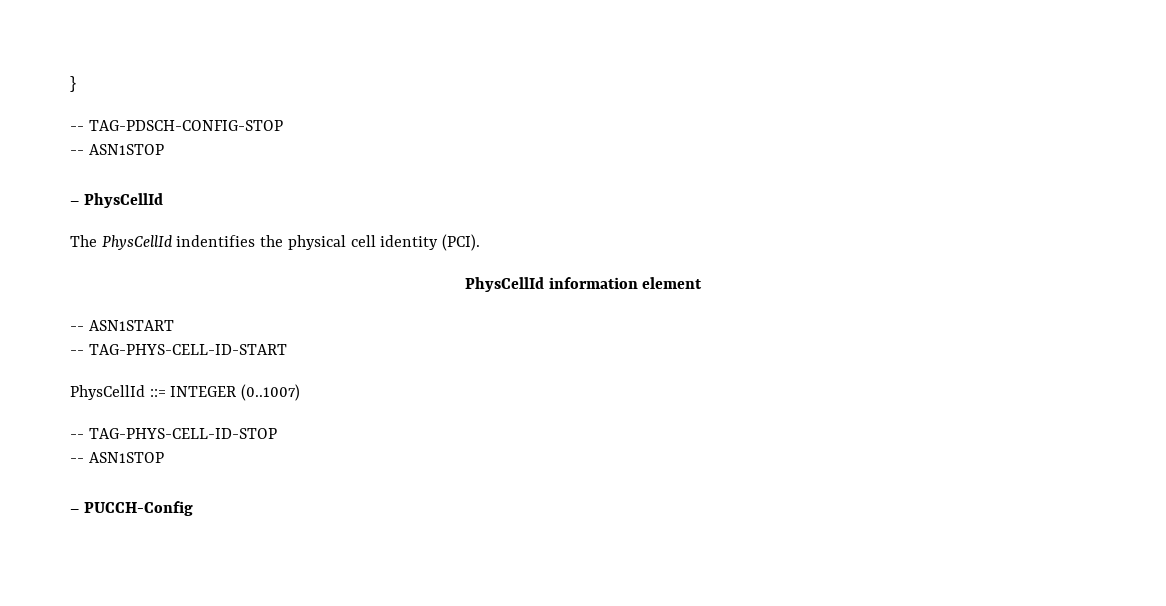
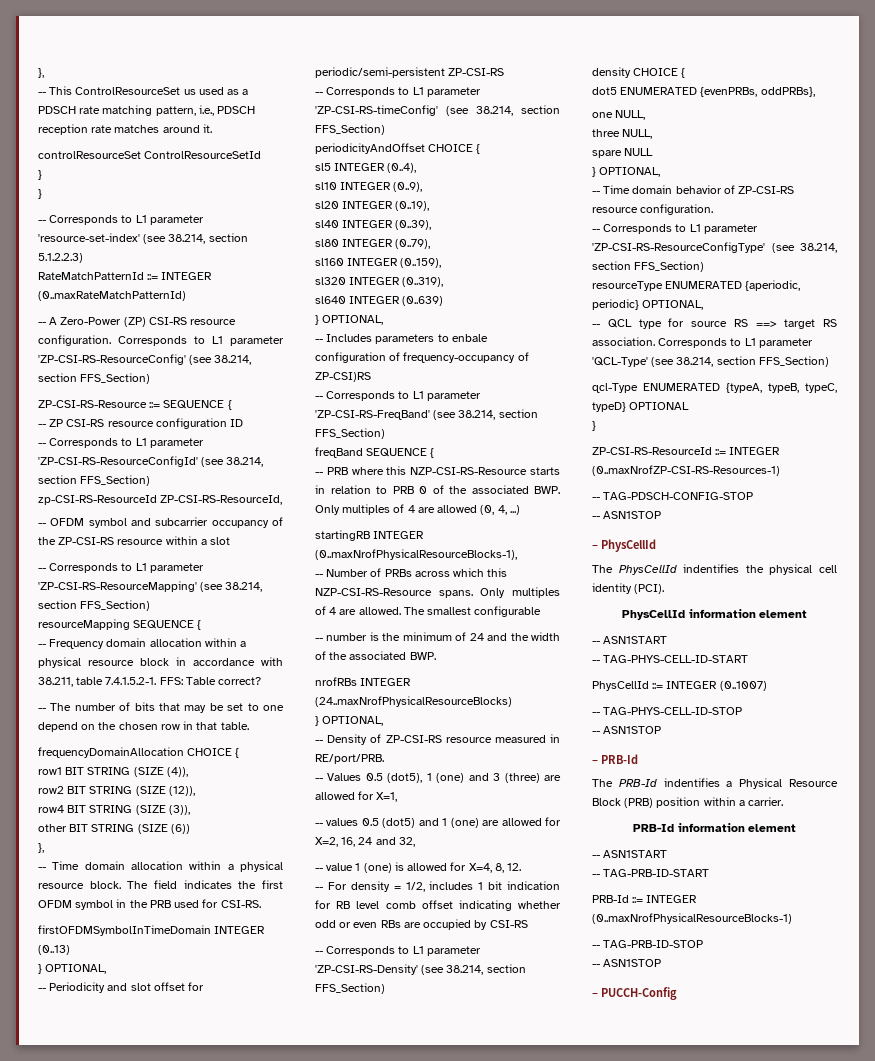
[70,76,76,92] } -> [38,68,44,78] [38,86,249,95] [38,105,256,116] [38,124,212,135] [38,151,262,159] [38,170,42,180] [38,189,42,199] [38,215,204,225] [38,233,248,244] [38,253,83,263] [38,272,213,280] [38,291,186,301] [38,317,237,327] [38,335,284,346] [38,354,252,365] [38,373,151,384] [38,400,232,410] [38,418,244,429] [38,438,204,448] [38,456,264,467] [38,475,151,486] [38,495,283,505] [38,517,283,528] [38,536,231,545] [38,563,204,573] [38,581,263,592] [38,600,151,611] [38,619,202,630] [38,638,247,649] [38,657,283,668] [38,677,262,687] [38,702,284,713] [38,721,249,732] [38,747,240,758] [38,767,188,777] [38,786,195,796] [38,805,190,815] [38,824,190,834] [38,843,44,853] [38,861,283,872] [38,880,283,889] [38,899,261,910] [38,925,266,936] [38,945,70,955] [38,964,107,974] [38,982,205,993] [315,67,505,78] [315,87,481,97] [315,105,560,116] [315,124,385,135] [315,143,481,154] [315,163,417,173] [315,182,423,192] [315,201,430,211] [315,220,432,230] [315,239,431,249] [315,258,442,268] [315,277,444,287] [315,296,444,306] [315,315,384,325] [315,334,488,344] [315,352,529,363] [315,372,371,382] [315,391,481,401] [315,409,538,420] [315,428,385,439] [315,447,435,458] [315,466,560,475] [315,485,560,494] [315,504,520,515] [315,530,425,541] [315,549,517,560] [315,568,508,577] [315,587,560,598] [315,606,542,617] [315,632,560,641] [315,651,436,660] [315,677,412,686] [315,696,512,707] [315,716,384,726] [315,734,560,745] [315,754,384,764] [315,773,561,783] [315,791,398,802] [315,817,561,828] [315,837,415,847] [315,862,522,873] [315,881,560,892] [315,900,561,911] [315,919,528,930] [315,946,481,956] [315,964,526,975] [315,983,385,994] [592,67,686,78] [592,87,815,97] [592,110,646,120] [592,129,653,139] [592,148,654,158] [592,167,661,177] [592,185,795,194] [592,204,714,215] [592,224,758,234] [592,242,837,253] [592,261,705,272] [592,280,801,291] [592,299,704,310] [592,318,837,329] [592,337,813,348] [592,356,829,367] [592,383,837,393] [592,402,690,412] [592,421,596,431] [592,447,781,455] [592,465,780,476] }, // -- This ControlResourceSet us used as a PDSCH rate matching pattern, i.e., PDSCH reception rate matches around it. // controlResourceSet ControlResourceSetId // } // } // -- Corresponds to L1 parameter 'resource-set-index' (see 38.214, section 5.1.2.2.3) // RateMatchPatternId ::= INTEGER (0..maxRateMatchPatternId) // -- A Zero-Power (ZP) CSI-RS resource configuration. Corresponds to L1 parameter 'ZP-CSI-RS-ResourceConfig' (see 38.214, section FFS_Section) // ZP-CSI-RS-Resource ::= SEQUENCE { // -- ZP CSI-RS resource configuration ID // -- Corresponds to L1 parameter 'ZP-CSI-RS-ResourceConfigId' (see 38.214, section FFS_Section) // zp-CSI-RS-ResourceId ZP-CSI-RS-ResourceId, // -- OFDM symbol and subcarrier occupancy of the ZP-CSI-RS resource within a slot // -- Corresponds to L1 parameter 'ZP-CSI-RS-ResourceMapping' (see 38.214, section FFS_Section) // resourceMapping SEQUENCE { // -- Frequency domain allocation within a physical resource block in accordance with 38.211, table 7.4.1.5.2-1. FFS: Table correct? // -- The number of bits that may be set to one depend on the chosen row in that table. // frequencyDomainAllocation CHOICE { // row1 BIT STRING (SIZE (4)), // row2 BIT STRING (SIZE (12)), // row4 BIT STRING (SIZE (3)), // other BIT STRING (SIZE (6)) // }, // -- Time domain allocation within a physical resource block. The field indicates the first OFDM symbol in the PRB used for CSI-RS. // firstOFDMSymbolInTimeDomain INTEGER (0..13) // } OPTIONAL, // -- Periodicity and slot offset for periodic/semi-persistent ZP-CSI-RS // -- Corresponds to L1 parameter 'ZP-CSI-RS-timeConfig' (see 38.214, section FFS_Section) // periodicityAndOffset CHOICE { // sl5 INTEGER (0..4), // sl10 INTEGER (0..9), // sl20 INTEGER (0..19), // sl40 INTEGER (0..39), // sl80 INTEGER (0..79), // sl160 INTEGER (0..159), // sl320 INTEGER (0..319), // sl640 INTEGER (0..639) // } OPTIONAL, // -- Includes parameters to enbale configuration of frequency-occupancy of ZP-CSI)RS // -- Corresponds to L1 parameter 'ZP-CSI-RS-FreqBand' (see 38.214, section FFS_Section) // freqBand SEQUENCE { // -- PRB where this NZP-CSI-RS-Resource starts in relation to PRB 0 of the associated BWP. Only multiples of 4 are allowed (0, 4, ...) // startingRB INTEGER (0..maxNrofPhysicalResourceBlocks-1), // -- Number of PRBs across which this NZP-CSI-RS-Resource spans. Only multiples of 4 are allowed. The smallest configurable // -- number is the minimum of 24 and the width of the associated BWP. // nrofRBs INTEGER (24..maxNrofPhysicalResourceBlocks) // } OPTIONAL, // -- Density of ZP-CSI-RS resource measured in RE/port/PRB. // -- Values 0.5 (dot5), 1 (one) and 3 (three) are allowed for X=1, // -- values 0.5 (dot5) and 1 (one) are allowed for X=2, 16, 24 and 32, // -- value 1 (one) is allowed for X=4, 8, 12. // -- For density = 1/2, includes 1 bit indication for RB level comb offset indicating whether odd or even RBs are occupied by CSI-RS // -- Corresponds to L1 parameter 'ZP-CSI-RS-Density' (see 38.214, section FFS_Section) // density CHOICE { // dot5 ENUMERATED {evenPRBs, oddPRBs}, // one NULL, // three NULL, // spare NULL // } OPTIONAL, // -- Time domain behavior of ZP-CSI-RS resource configuration. // -- Corresponds to L1 parameter 'ZP-CSI-RS-ResourceConfigType' (see 38.214, section FFS_Section) // resourceType ENUMERATED {aperiodic, periodic} OPTIONAL, // -- QCL type for source RS ==> target RS association. Corresponds to L1 parameter 'QCL-Type' (see 38.214, section FFS_Section) // qcl-Type ENUMERATED {typeA, typeB, typeC, typeD} OPTIONAL // } // ZP-CSI-RS-ResourceId ::= INTEGER (0..maxNrofZP-CSI-RS-Resources-1)
(164, 457) none -> [592,754,638,764] [592,778,838,789] [592,797,784,808] [633,823,796,832] [592,850,668,858] [592,869,710,877] [592,895,698,903] [592,913,792,924] [592,940,704,948] [592,959,662,967] // – PRB-Id // The PRB-Id indentifies a Physical Resource Block (PRB) position within a carrier. // PRB-Id information element // -- ASN1START // -- TAG-PRB-ID-START // PRB-Id ::= INTEGER (0..maxNrofPhysicalResourceBlocks-1) // -- TAG-PRB-ID-STOP // -- ASN1STOP

